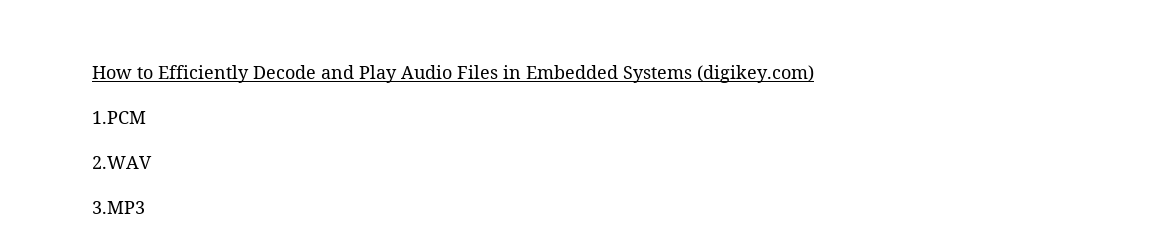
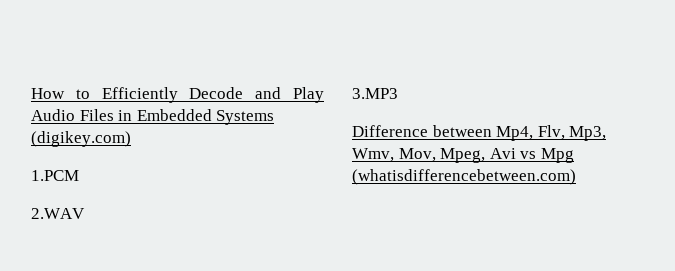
(145, 207) none -> [352,125,607,141] [352,148,574,163] [352,169,576,185] // Difference between Mp4, Flv, Mp3, Wmv, Mov, Mpeg, Avi vs Mpg (whatisdifferencebetween.com)

